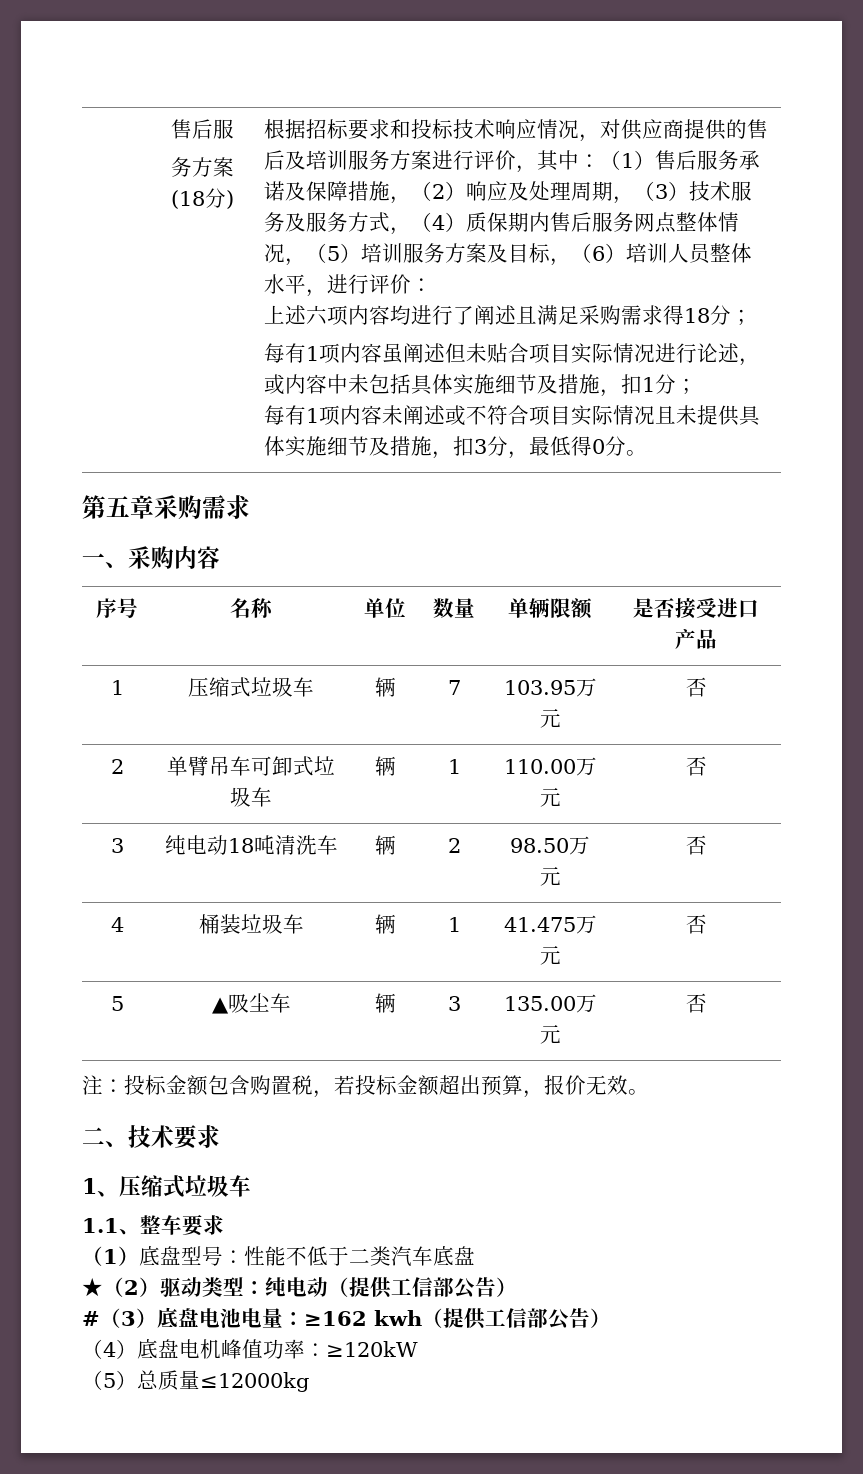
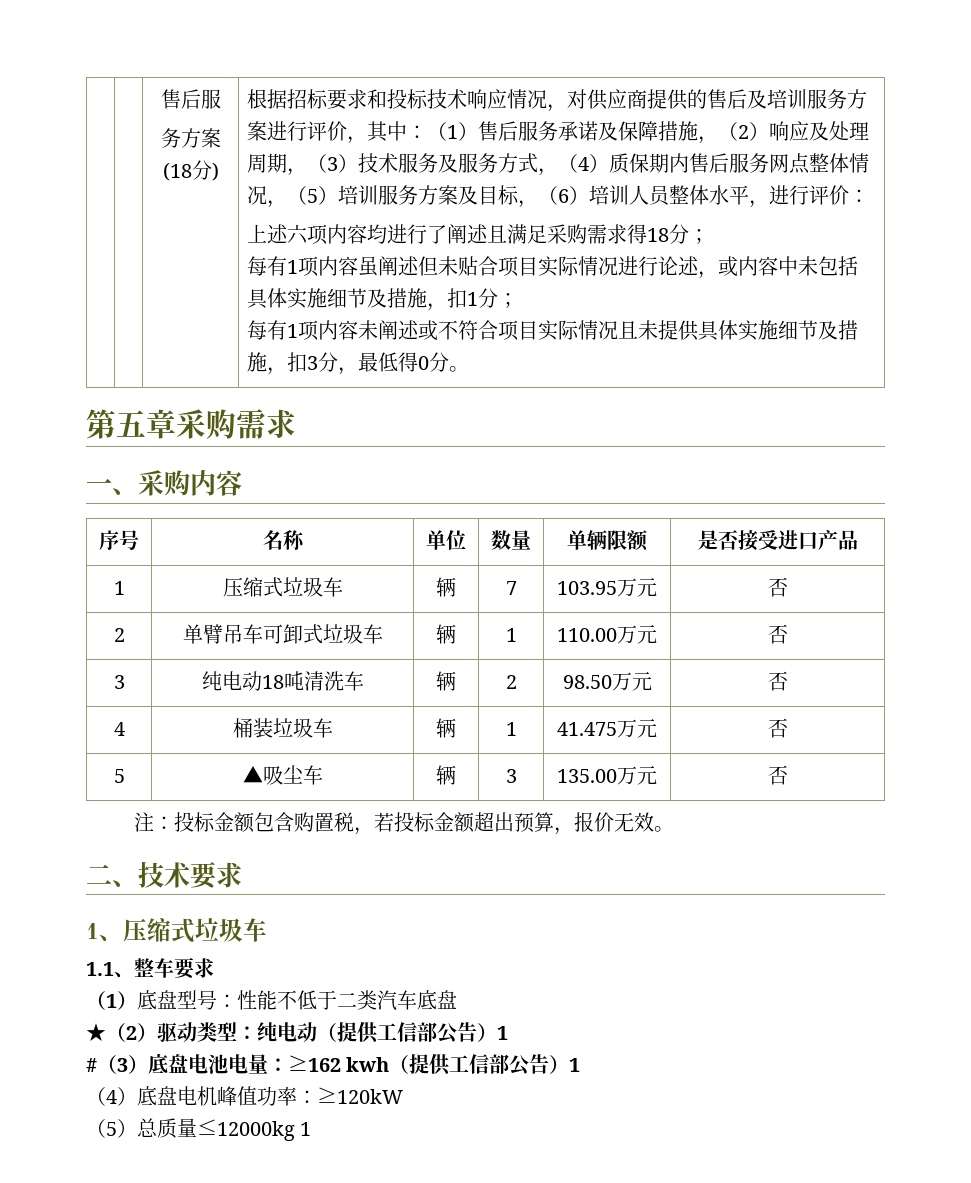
(517, 1287) none -> [497,1026,508,1040] 1
(611, 1318) none -> [569,1058,581,1072] 1
(309, 1382) none -> [300,1122,312,1136] 1

